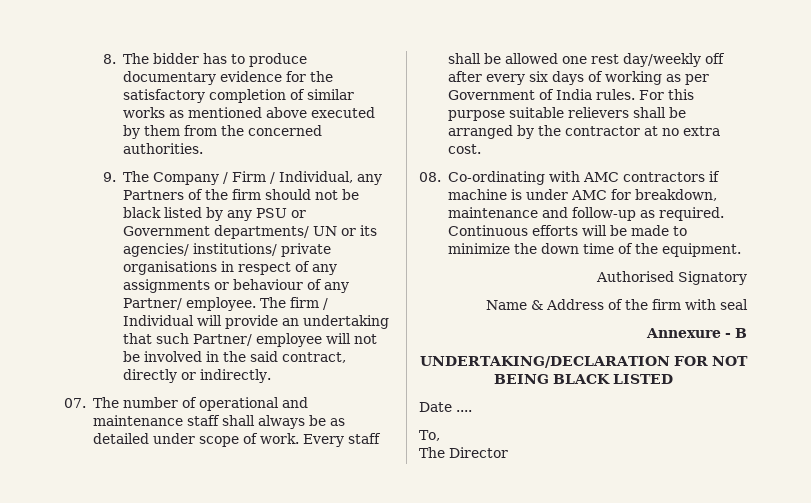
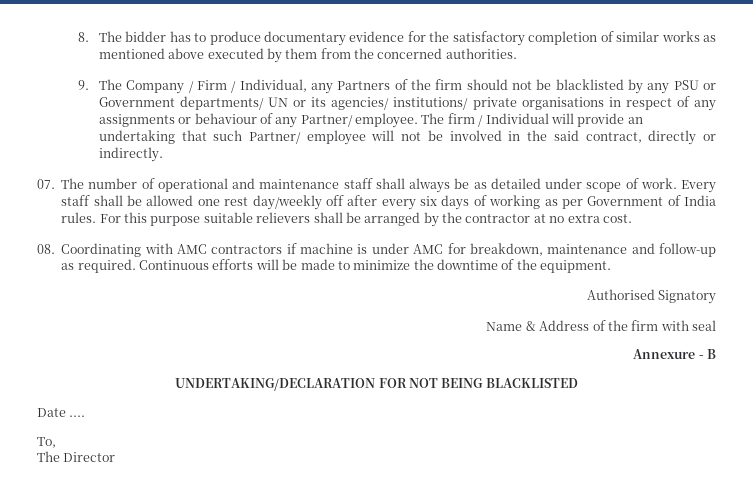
[123,207,203,218] black listed -> [555,79,624,90] blacklisted
[447,171,545,185] Co-ordinating -> [61,243,142,257] Coordinating
[540,243,614,254] down time -> [437,259,498,270] downtime
[552,374,673,384] BLACK LISTED -> [485,378,578,388] BLACKLISTED

